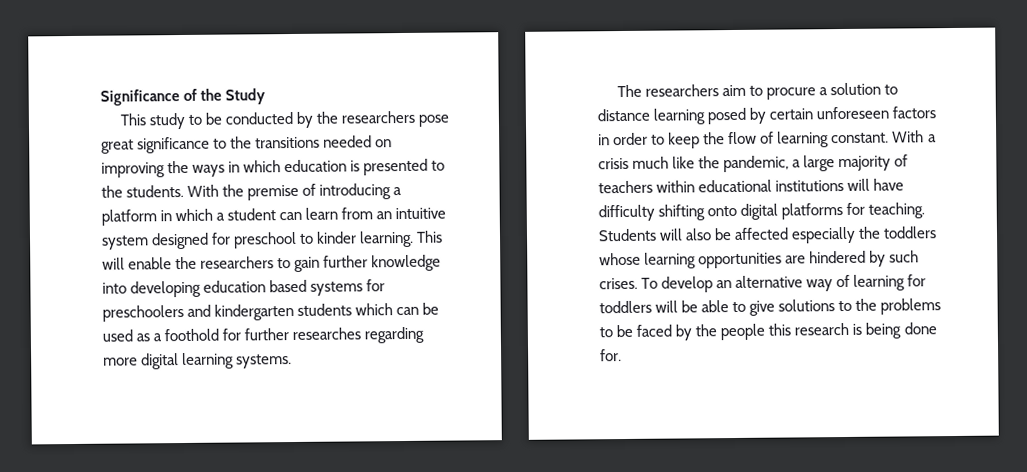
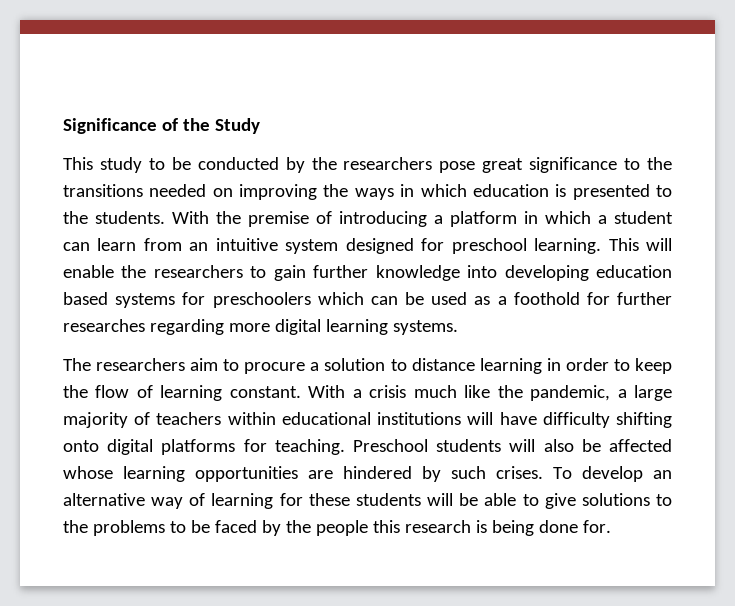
[299,231,358,244] to kinder -> (527, 246) none
[187,303,353,321] and kindergarten students -> (311, 300) none
[707,106,937,125] posed by certain unforeseen factors -> (542, 366) none
[598,228,657,242] Students -> [352,439,502,452] Preschool students
[791,226,938,244] especially the toddlers -> (672, 445) none
[599,300,652,314] toddlers -> [308,493,421,506] these students

